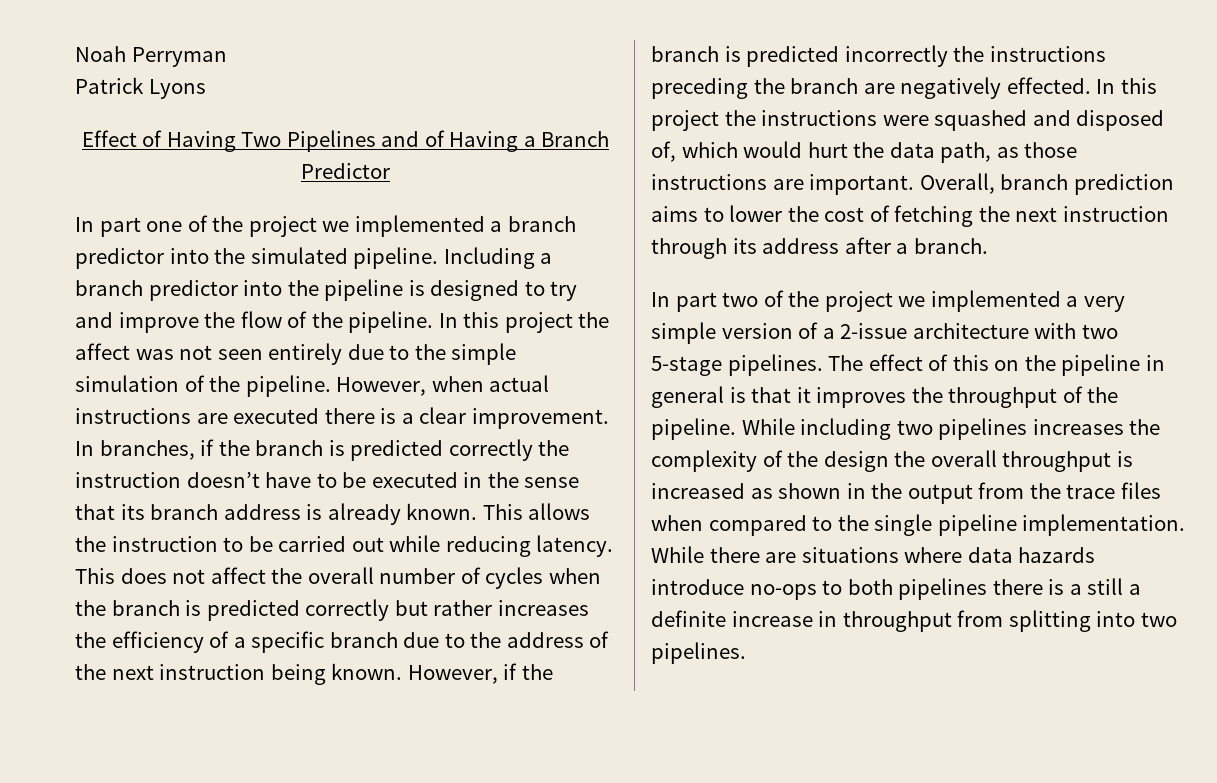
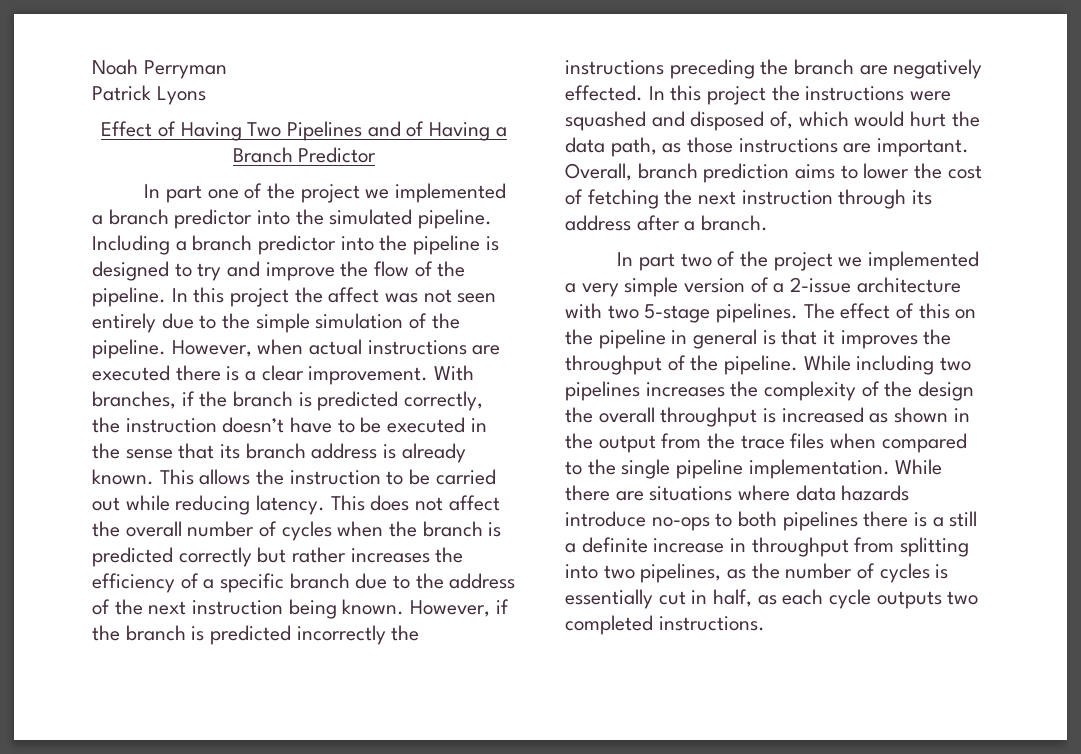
[75,441,94,456] In -> [434,365,475,381] With
[448,439,533,461] correctly -> [404,391,484,411] correctly,
[651,642,746,664] pipelines. -> [640,563,949,583] [565,589,979,609] [565,615,765,635] pipelines, as the number of cycles is essentially cut in half, as each cycle outputs two completed instructions.

